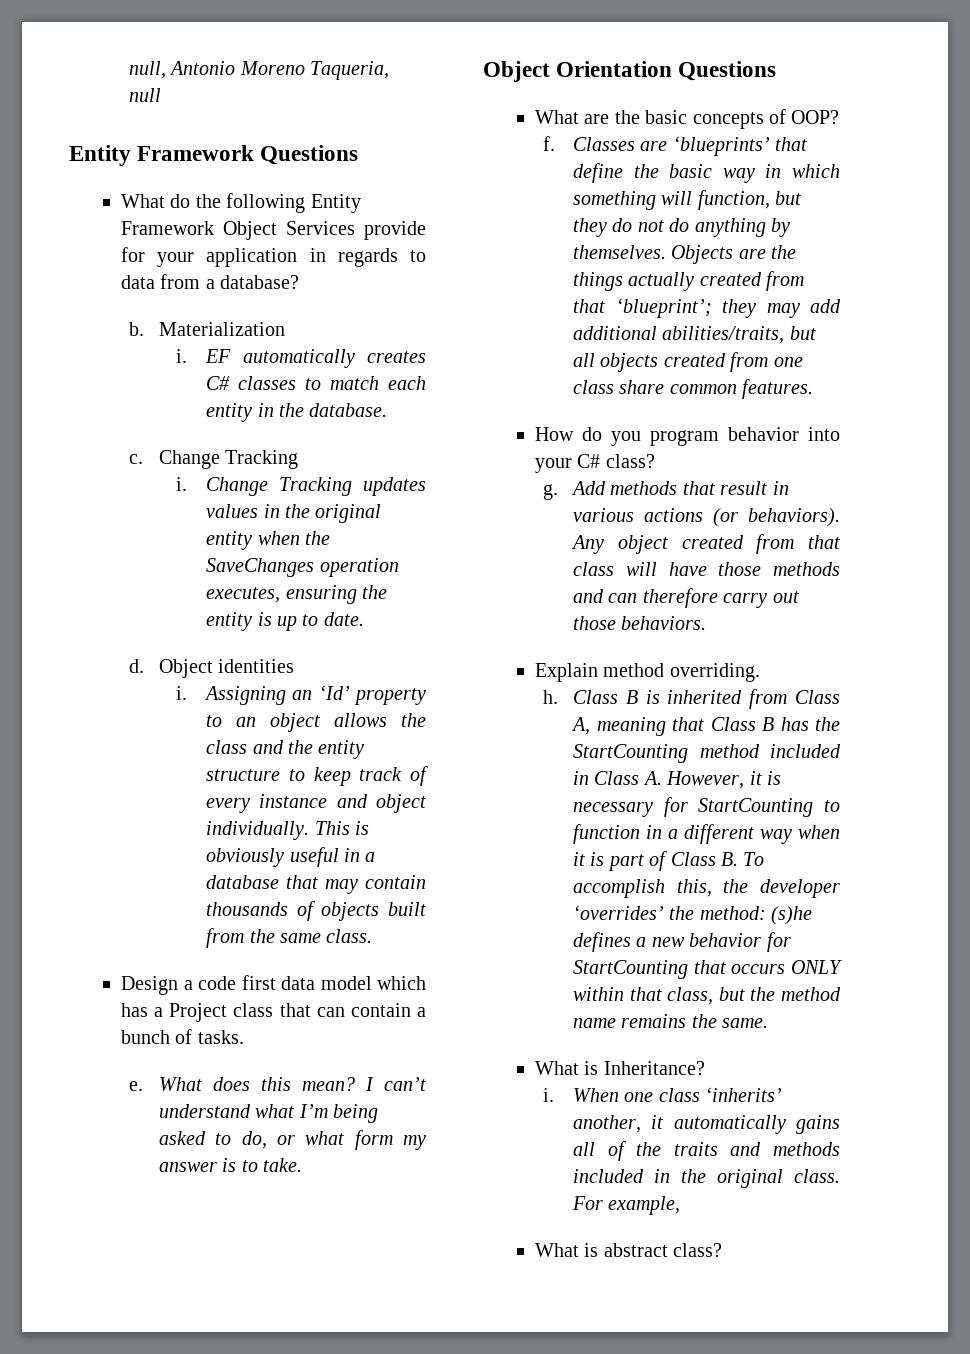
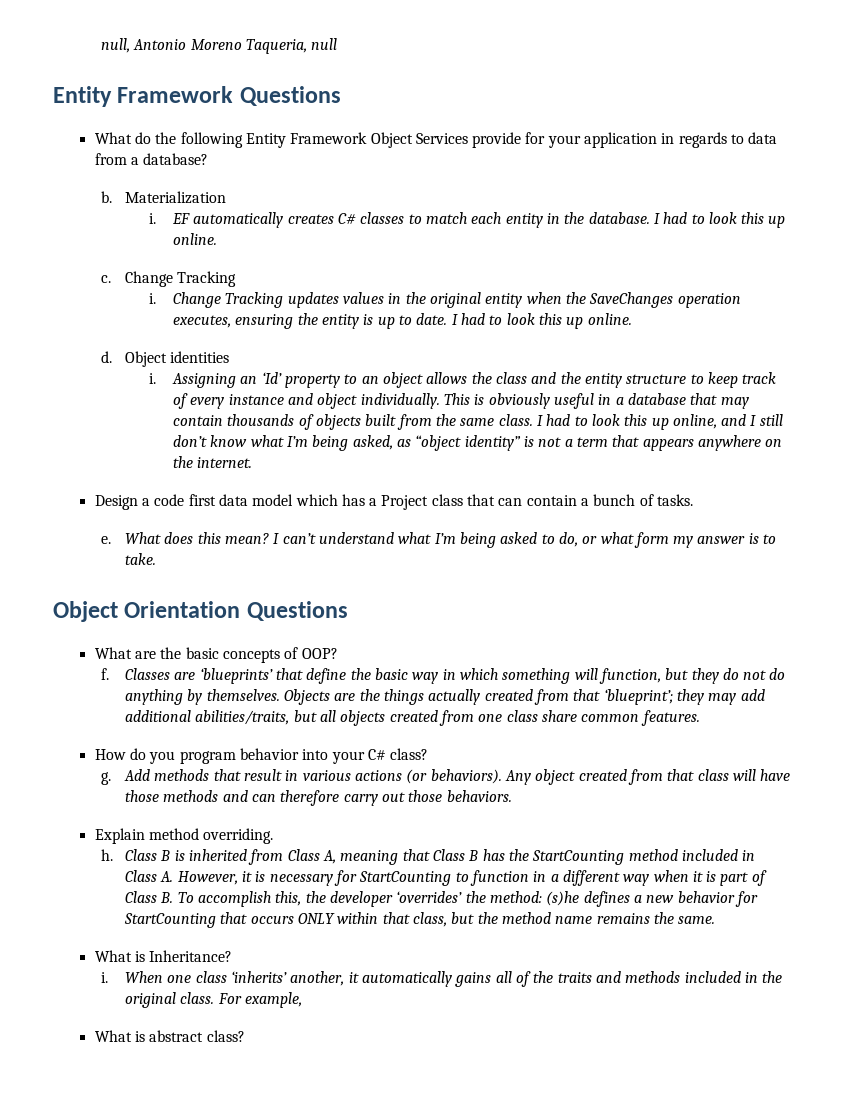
(388, 410) none -> [653,212,786,228] [173,233,218,245] I had to look this up online.
(364, 619) none -> [451,313,632,329] I had to look this up online.
(373, 936) none -> [536,414,783,430] [173,435,783,451] [173,456,253,468] I had to look this up online, and I still don’t know what I’m being asked, as “object identity” is not a term that appears anywhere on the internet.

